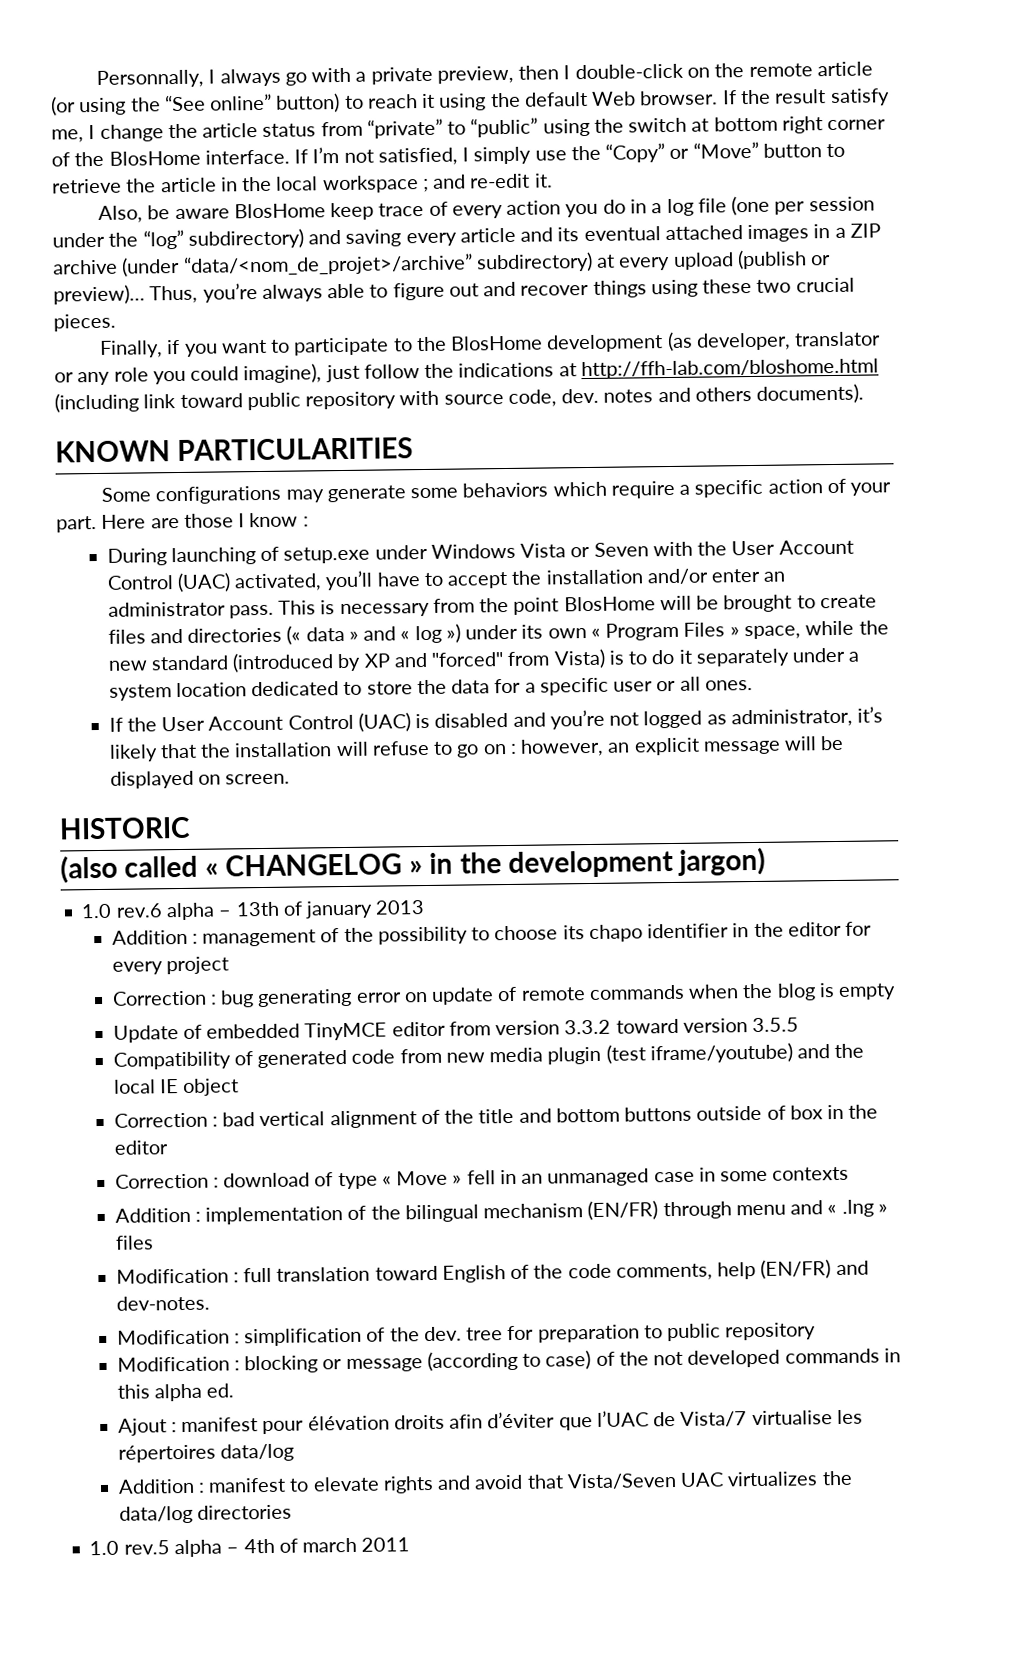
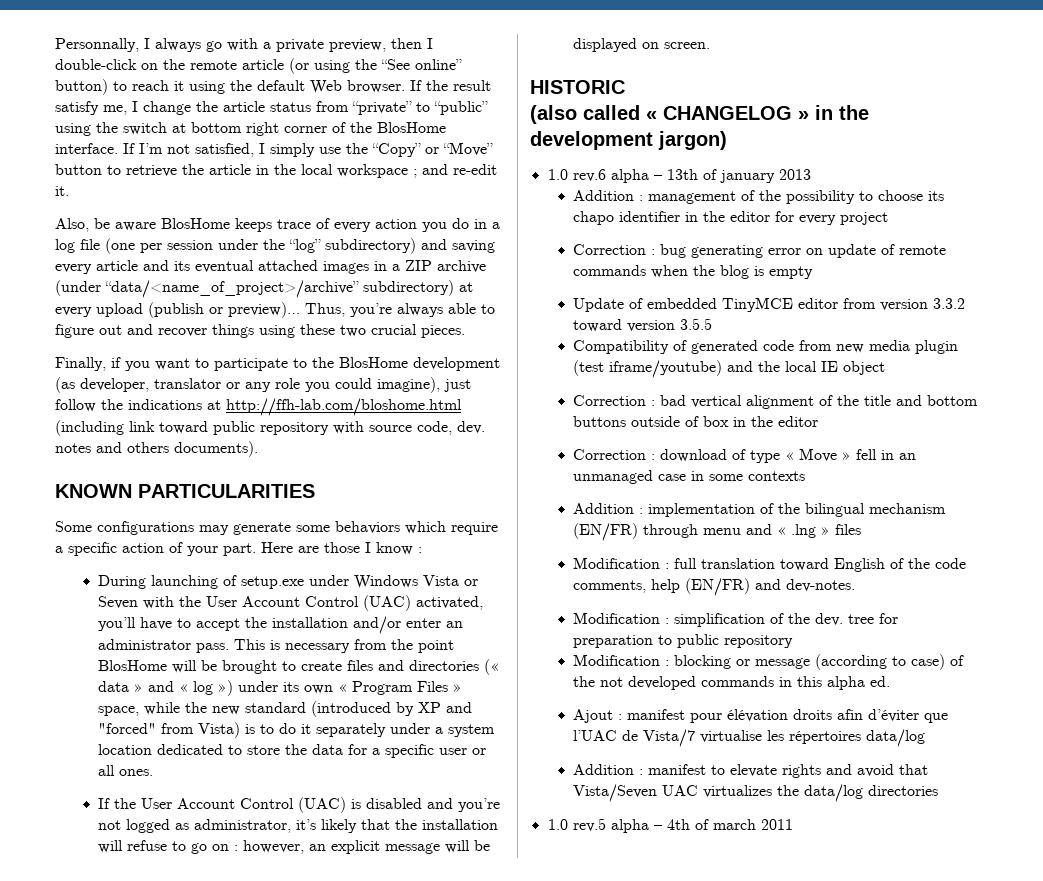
[330,202,375,221] keep -> [235,218,272,232] keeps
[182,253,473,276] “data/<nom_de_projet>/archive” -> [105,280,359,298] “data/<name_of_project>/archive”

